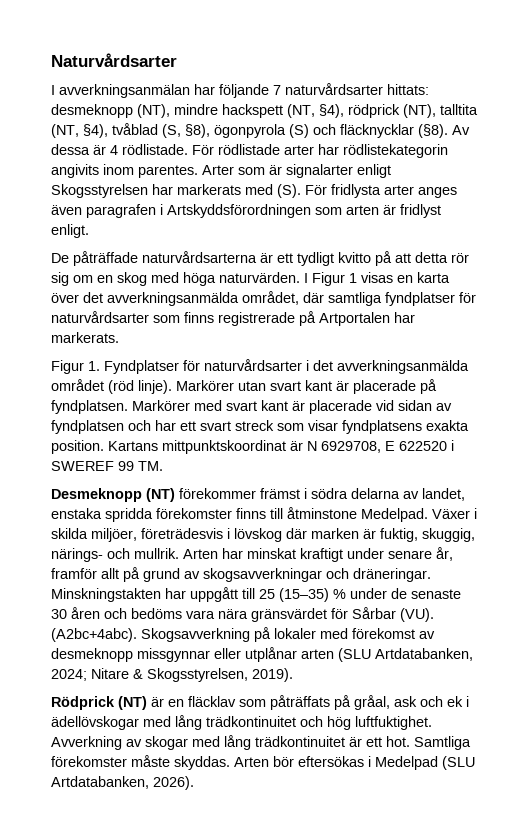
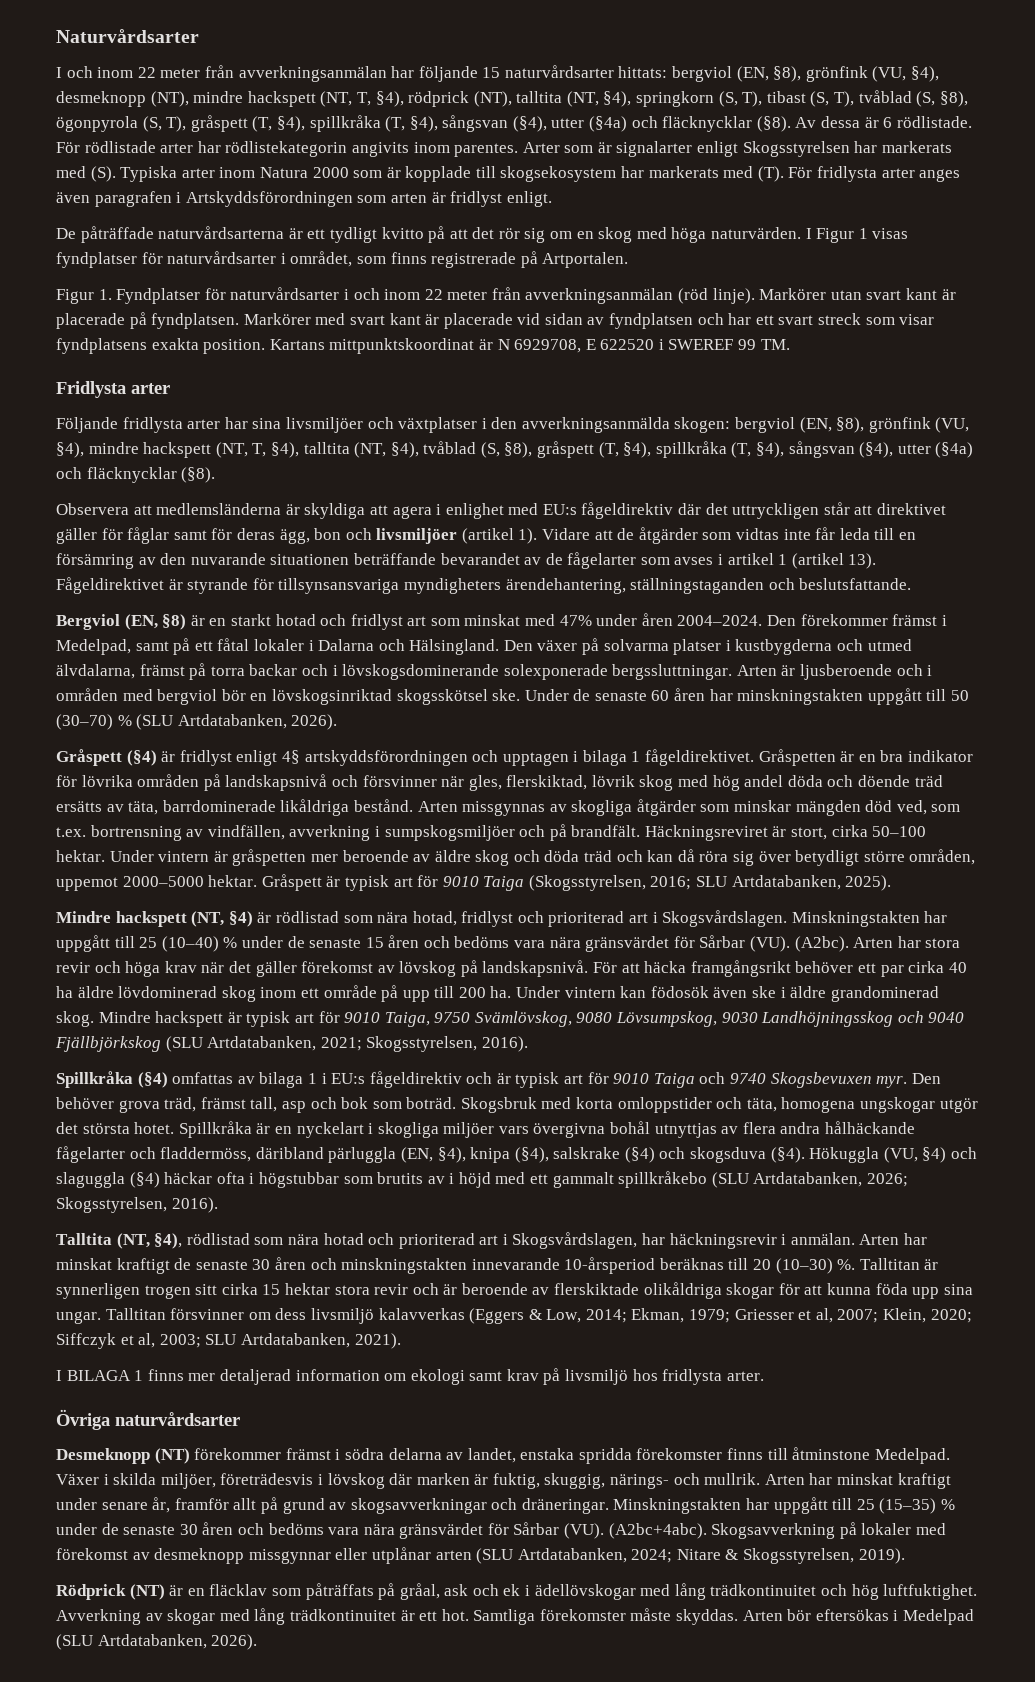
(55, 90) none -> [66,65,234,78] och inom 22 meter från
[273,85,281,95] 7 -> [482,67,501,78] 15
(429, 89) none -> [672,66,940,82] bergviol (EN, §8), grönfink (VU, §4),
(315, 111) none -> [356,92,371,106] T,
[112,123,309,138] tvåblad (S, §8), ögonpyrola (S) -> [636,90,968,107] [56,115,628,132] springkorn (S, T), tibast (S, T), tvåblad (S, §8), ögonpyrola (S, T), gråspett (T, §4), spillkråka (T, §4), sångsvan (§4), utter (§4a)
[110,145,118,155] 4 -> [883,117,893,128] 6
(301, 191) none -> [120,166,784,182] Typiska arter inom Natura 2000 som är kopplade till skogsekosystem har markerats med (T).
[415,252,448,263] detta -> [472,227,495,239] det
[397,272,450,283] [51,291,382,306] en karta över det avverkningsanmälda området, där samtliga -> (909, 233) none
(149, 317) none -> [280,251,353,267] i området,
[319,312,415,326] [51,332,119,343] Artportalen har markerats. -> [542,252,629,268] Artportalen.
[313,360,469,374] [51,379,104,391] det avverkningsanmälda området -> [353,287,674,304] och inom 22 meter från avverkningsanmälan
(163, 466) none -> [56,381,170,398] [56,417,970,433] [56,441,974,458] [56,467,216,483] [56,502,947,519] [56,527,916,544] [56,552,877,569] [56,577,912,594] [56,613,947,630] [56,638,912,655] [56,663,933,680] [56,688,970,705] [56,714,338,730] [56,749,974,766] [56,774,943,791] [56,799,961,816] [56,824,927,841] [56,849,976,866] [56,874,892,891] [56,910,948,927] [56,935,961,952] [56,960,967,977] [56,985,939,1002] [56,1011,965,1027] [55,1036,528,1052] [56,1071,941,1088] [56,1097,978,1113] [56,1121,916,1138] [56,1146,978,1163] [56,1171,909,1188] [56,1197,218,1213] [56,1232,928,1249] [56,1257,939,1274] [56,1282,973,1299] [56,1308,972,1324] [56,1333,401,1349] [56,1368,764,1385] [56,1409,240,1430] // Fridlysta arter // Följande fridlysta arter har sina livsmiljöer och växtplatser i den avverkningsanmälda skogen: bergviol (EN, §8), grönfink (VU, §4), mindre hackspett (NT, T, §4), talltita (NT, §4), tvåblad (S, §8), gråspett (T, §4), spillkråka (T, §4), sångsvan (§4), utter (§4a) och fläcknycklar (§8). // Observera att medlemsländerna är skyldiga att agera i enlighet med EU:s fågeldirektiv där det uttryckligen står att direktivet gäller för fåglar samt för deras ägg, bon och livsmiljöer (artikel 1). Vidare att de åtgärder som vidtas inte får leda till en försämring av den nuvarande situationen beträffande bevarandet av de fågelarter som avses i artikel 1 (artikel 13). Fågeldirektivet är styrande för tillsynsansvariga myndigheters ärendehantering, ställningstaganden och beslutsfattande. // Bergviol (EN, §8) är en starkt hotad och fridlyst art som minskat med 47% under åren 2004–2024. Den förekommer främst i Medelpad, samt på ett fåtal lokaler i Dalarna och Hälsingland. Den växer på solvarma platser i kustbygderna och utmed älvdalarna, främst på torra backar och i lövskogsdominerande solexponerade bergssluttningar. Arten är ljusberoende och i områden med bergviol bör en lövskogsinriktad skogsskötsel ske. Under de senaste 60 åren har minskningstakten uppgått till 50 (30–70) % (SLU Artdatabanken, 2026). // Gråspett (§4) är fridlyst enligt 4§ artskyddsförordningen och upptagen i bilaga 1 fågeldirektivet. Gråspetten är en bra indikator för lövrika områden på landskapsnivå och försvinner när gles, flerskiktad, lövrik skog med hög andel döda och döende träd ersätts av täta, barrdominerade likåldriga bestånd. Arten missgynnas av skogliga åtgärder som minskar mängden död ved, som t.ex. bortrensning av vindfällen, avverkning i sumpskogsmiljöer och på brandfält. Häckningsreviret är stort, cirka 50–100 hektar. Under vintern är gråspetten mer beroende av äldre skog och döda träd och kan då röra sig över betydligt större områden, uppemot 2000–5000 hektar. Gråspett är typisk art för 9010 Taiga (Skogsstyrelsen, 2016; SLU Artdatabanken, 2025). // Mindre hackspett (NT, §4) är rödlistad som nära hotad, fridlyst och prioriterad art i Skogsvårdslagen. Minskningstakten har uppgått till 25 (10–40) % under de senaste 15 åren och bedöms vara nära gränsvärdet för Sårbar (VU). (A2bc). Arten har stora revir och höga krav när det gäller förekomst av lövskog på landskapsnivå. För att häcka framgångsrikt behöver ett par cirka 40 ha äldre lövdominerad skog inom ett område på upp till 200 ha. Under vintern kan födosök även ske i äldre grandominerad skog. Mindre hackspett är typisk art för 9010 Taiga, 9750 Svämlövskog, 9080 Lövsumpskog, 9030 Landhöjningsskog och 9040 Fjällbjörkskog (SLU Artdatabanken, 2021; Skogsstyrelsen, 2016). // Spillkråka (§4) omfattas av bilaga 1 i EU:s fågeldirektiv och är typisk art för 9010 Taiga och 9740 Skogsbevuxen myr. Den behöver grova träd, främst tall, asp och bok som boträd. Skogsbruk med korta omloppstider och täta, homogena ungskogar utgör det största hotet. Spillkråka är en nyckelart i skogliga miljöer vars övergivna bohål utnyttjas av flera andra hålhäckande fågelarter och fladdermöss, däribland pärluggla (EN, §4), knipa (§4), salskrake (§4) och skogsduva (§4). Hökuggla (VU, §4) och slaguggla (§4) häckar ofta i högstubbar som brutits av i höjd med ett gammalt spillkråkebo (SLU Artdatabanken, 2026; Skogsstyrelsen, 2016). // Talltita (NT, §4), rödlistad som nära hotad och prioriterad art i Skogsvårdslagen, har häckningsrevir i anmälan. Arten har minskat kraftigt de senaste 30 åren och minskningstakten innevarande 10-årsperiod beräknas till 20 (10–30) %. Talltitan är synnerligen trogen sitt cirka 15 hektar stora revir och är beroende av flerskiktade olikåldriga skogar för att kunna föda upp sina ungar. Talltitan försvinner om dess livsmiljö kalavverkas (Eggers & Low, 2014; Ekman, 1979; Griesser et al, 2007; Klein, 2020; Siffczyk et al, 2003; SLU Artdatabanken, 2021). // I BILAGA 1 finns mer detaljerad information om ekologi samt krav på livsmiljö hos fridlysta arter. // Övriga naturvårdsarter

